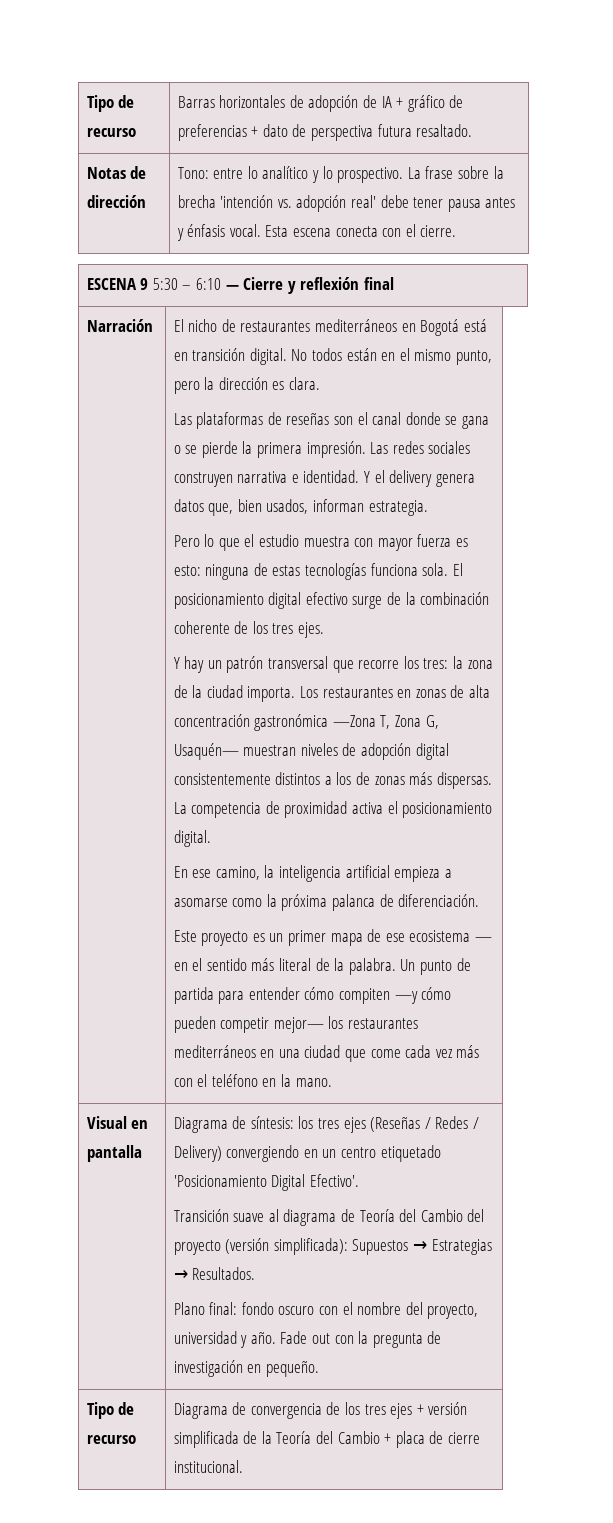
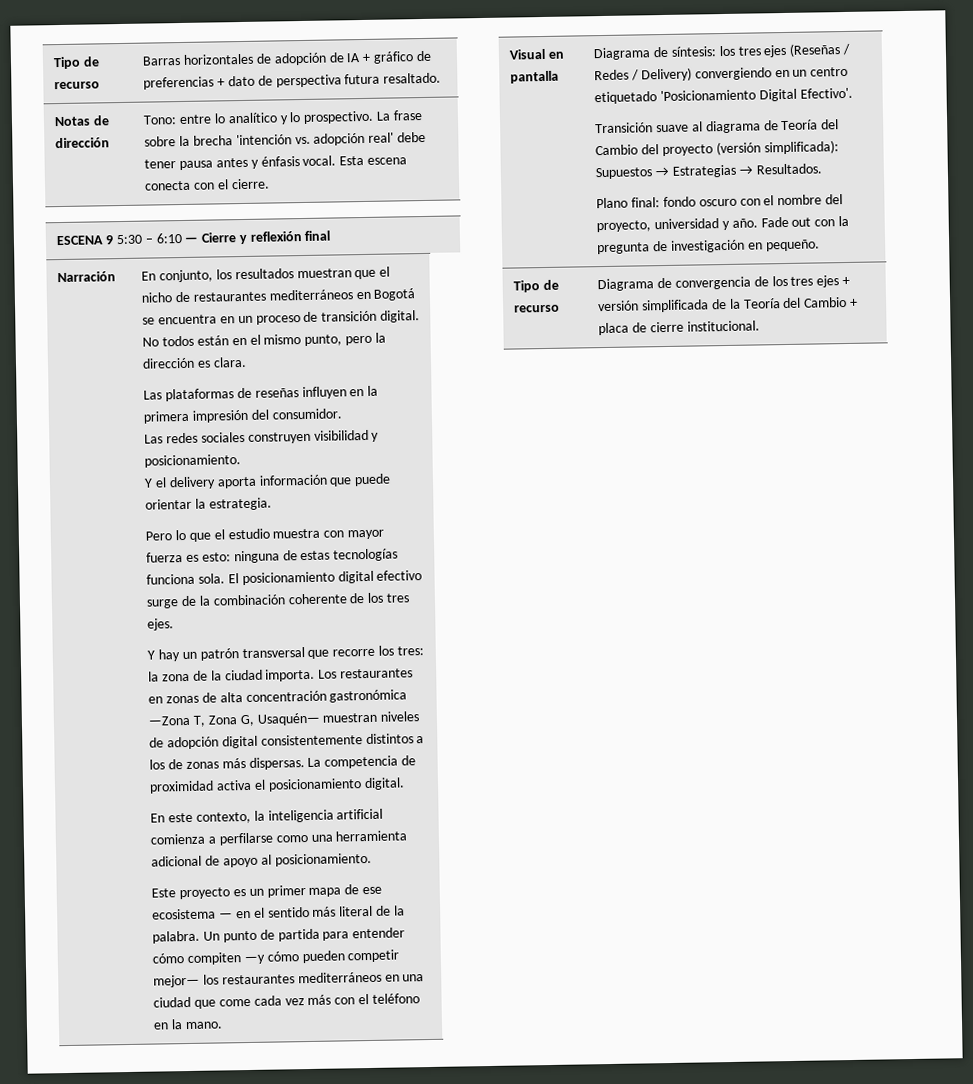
[173,319,184,332] El -> [141,266,391,283] En conjunto, los resultados muestran que el
[463,319,487,332] [173,352,188,361] está en -> [142,311,319,325] se encuentra en un proceso de
[333,412,489,429] [173,441,471,458] [173,470,475,487] [173,499,364,516] son el canal donde se gana o se pierde la primera impresión. Las redes sociales construyen narrativa e identidad. Y el delivery genera datos que, bien usados, informan -> [301,385,379,400] [143,408,342,424] [144,429,380,444] [144,454,242,468] [144,473,392,490] [145,498,207,510] influyen en la primera impresión del consumidor. // Las redes sociales construyen visibilidad y posicionamiento. // Y el delivery aporta información que puede orientar la
[192,866,260,880] ese camino, -> [168,811,252,824] este contexto,
[394,866,452,882] [173,894,480,911] empieza a asomarse como la próxima palanca de diferenciación. -> [150,830,408,846] [151,852,372,868] comienza a perfilarse como una herramienta adicional de apoyo al posicionamiento.

